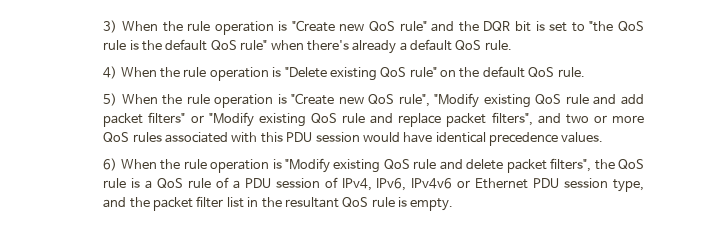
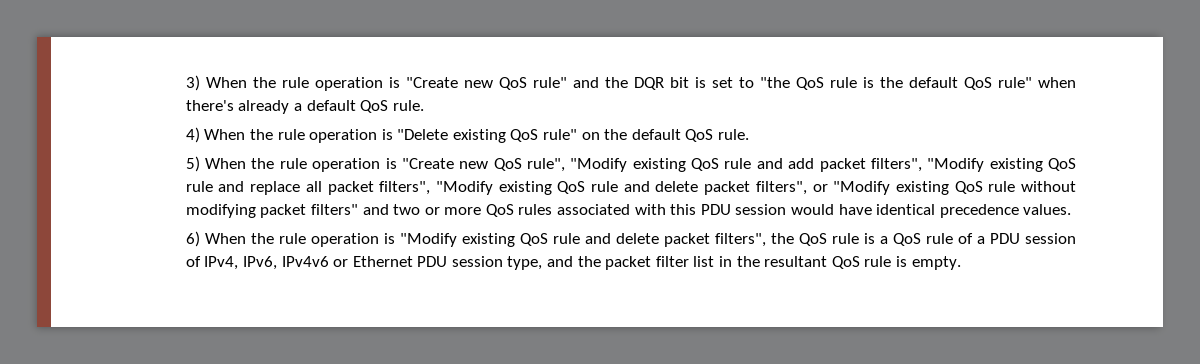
[148,112,204,124] filters" or -> [870,158,922,172] filters",
[446,112,533,127] packet filters", -> [305,181,1076,195] [185,204,358,218] all packet filters", "Modify existing QoS rule and delete packet filters", or "Modify existing QoS rule without modifying packet filters"

